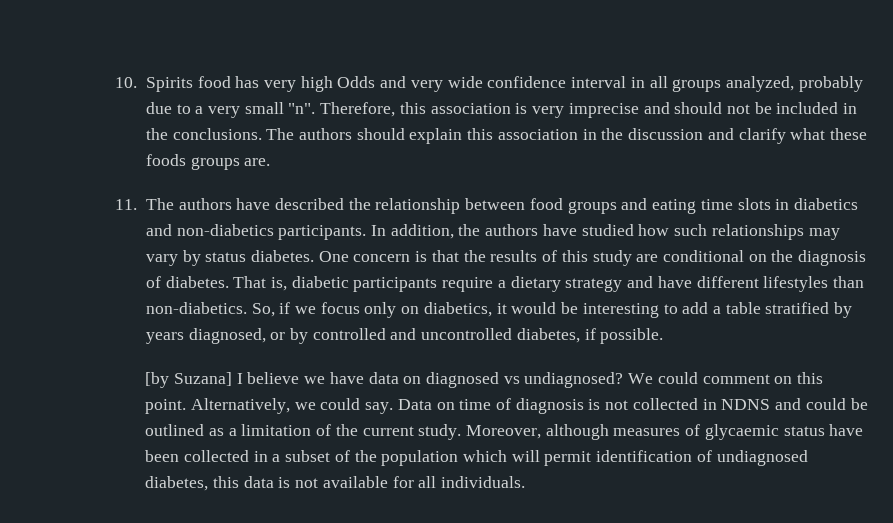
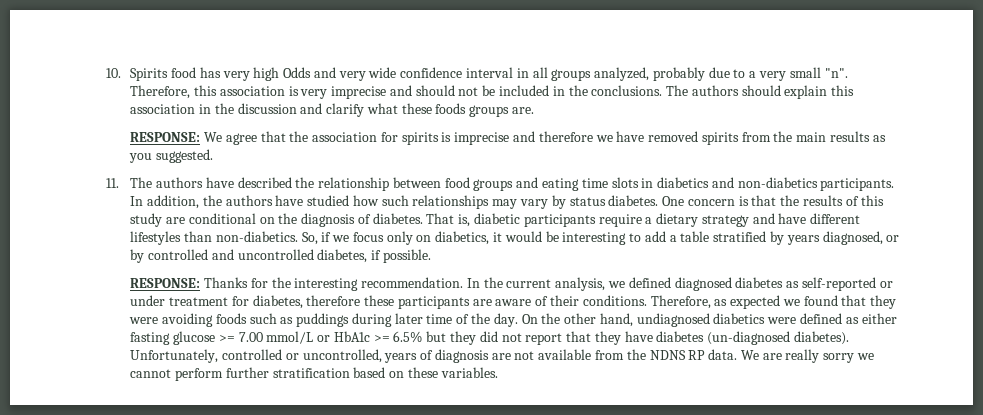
(271, 162) none -> [130,131,886,145] [129,149,213,163] // RESPONSE: We agree that the association for spirits is imprecise and therefore we have removed spirits from the main results as you suggested.
[145,372,824,388] [145,398,868,414] [145,424,864,440] [145,450,808,466] [145,476,526,491] [by Suzana] I believe we have data on diagnosed vs undiagnosed? We could comment on this point. Alternatively, we could say. Data on time of diagnosis is not collected in NDNS and could be outlined as a limitation of the current study. Moreover, although measures of glycaemic status have been collected in a subset of the population which will permit identification of undiagnosed diabetes, this data is not available for all individuals. -> [130,277,893,291] [130,295,897,309] [129,313,897,327] [130,331,850,345] [130,349,875,363] [130,367,498,381] RESPONSE: Thanks for the interesting recommendation. In the current analysis, we defined diagnosed diabetes as self-reported or under treatment for diabetes, therefore these participants are aware of their conditions. Therefore, as expected we found that they were avoiding foods such as puddings during later time of the day. On the other hand, undiagnosed diabetics were defined as either fasting glucose >= 7.00 mmol/L or HbA1c >= 6.5% but they did not report that they have diabetes (un-diagnosed diabetes). Unfortunately, controlled or uncontrolled, years of diagnosis are not available from the NDNS RP data. We are really sorry we cannot perform further stratification based on these variables.

